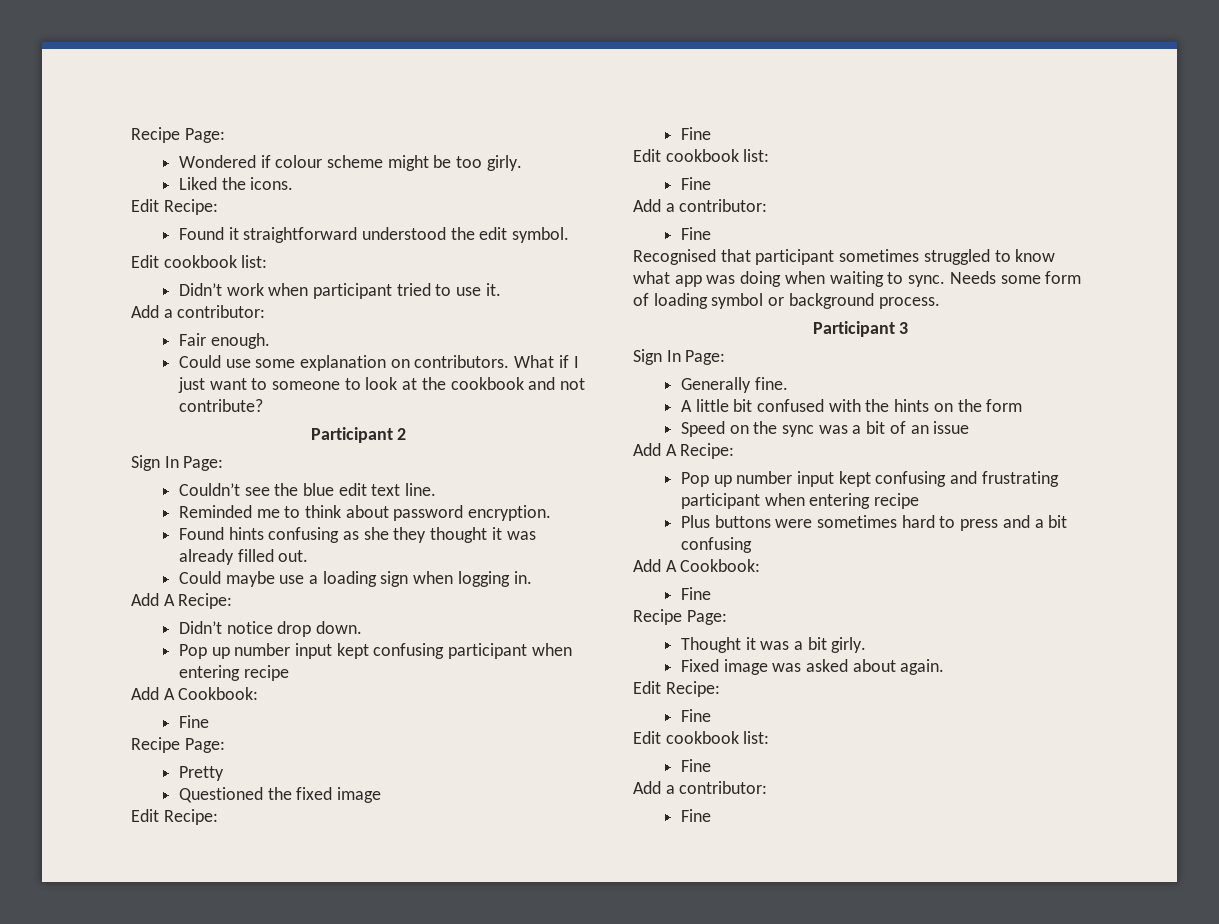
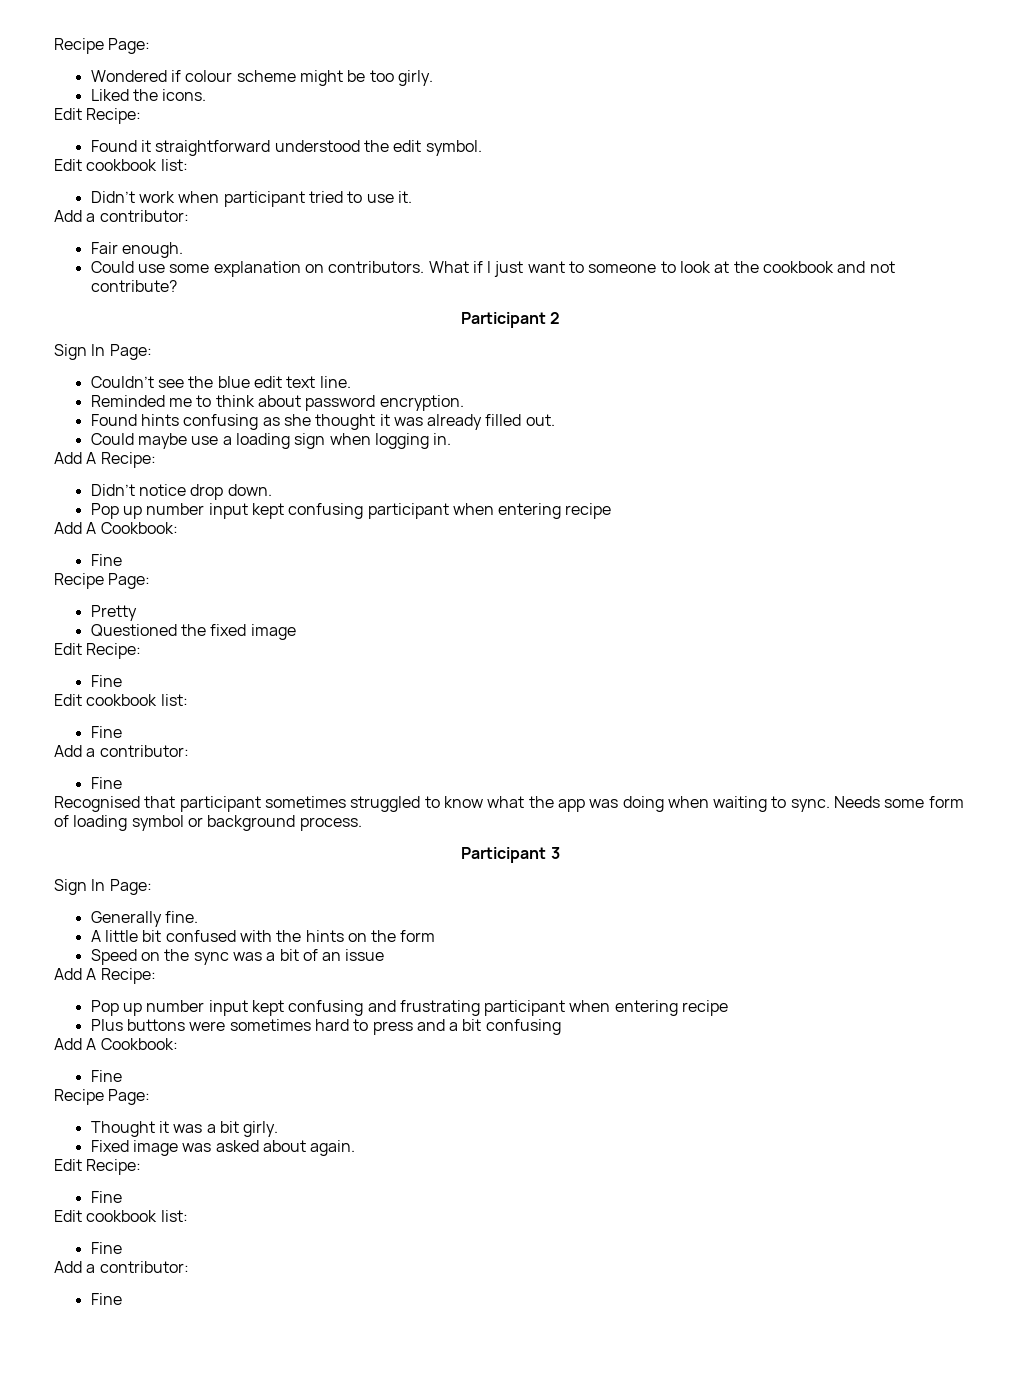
[393,527,427,543] they -> (311, 420) none
(670, 277) none -> [528,796,554,808] the

